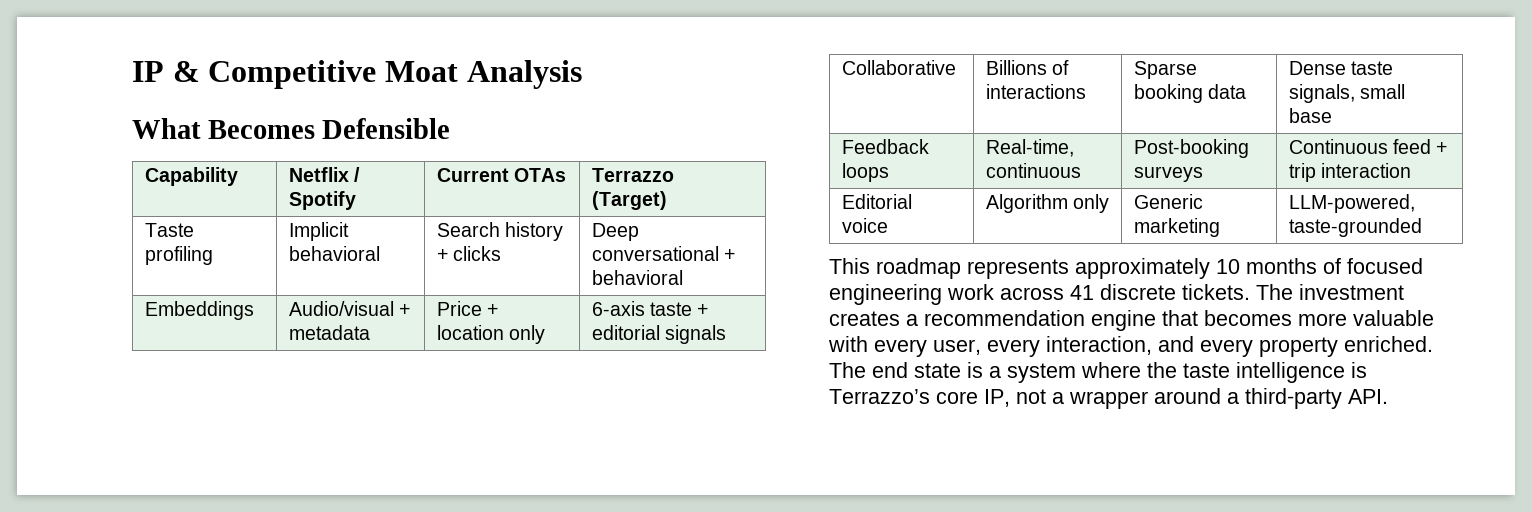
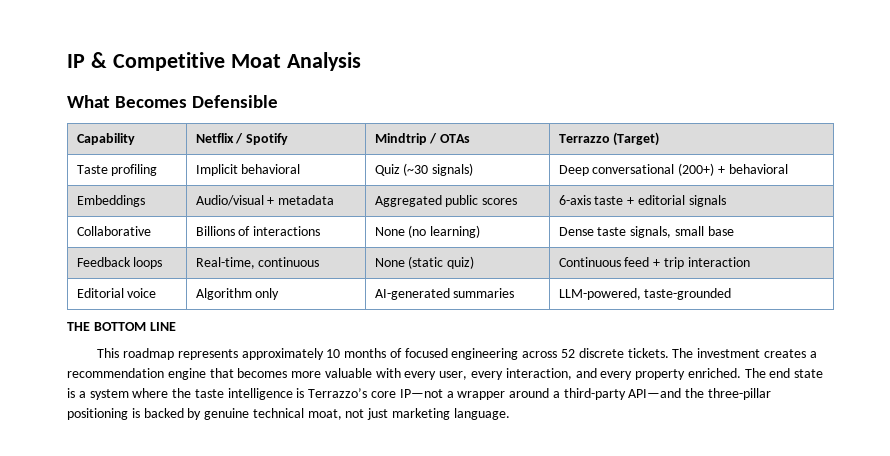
[436,168,509,182] Current -> [374,133,438,145] Mindtrip /
[436,222,563,241] [436,246,501,261] Search history + clicks -> [374,163,474,176] Quiz (~30 signals)
(719, 253) none -> [678,163,715,176] (200+)
[436,301,498,316] [436,325,545,344] Price + location only -> [374,195,518,207] Aggregated public scores
[1133,61,1197,79] [1133,84,1246,103] Sparse booking data -> [374,225,481,238] None (no learning)
[1133,139,1249,158] [1133,166,1203,182] Post-booking surveys -> [374,256,475,269] None (static quiz)
[1133,194,1203,209] [1133,218,1220,237] Generic marketing -> [374,288,515,300] AI-generated summaries
(1422, 227) none -> [67,322,176,331] // THE BOTTOM LINE
[947,284,1094,300] work across 41 -> [522,349,575,358] across 52
[984,389,1046,407] IP, not -> [399,389,443,398] IP—not
[1348,389,1388,404] API. -> [628,388,772,400] [67,408,510,420] API—and the three-pillar positioning is backed by genuine technical moat, not just marketing language.

